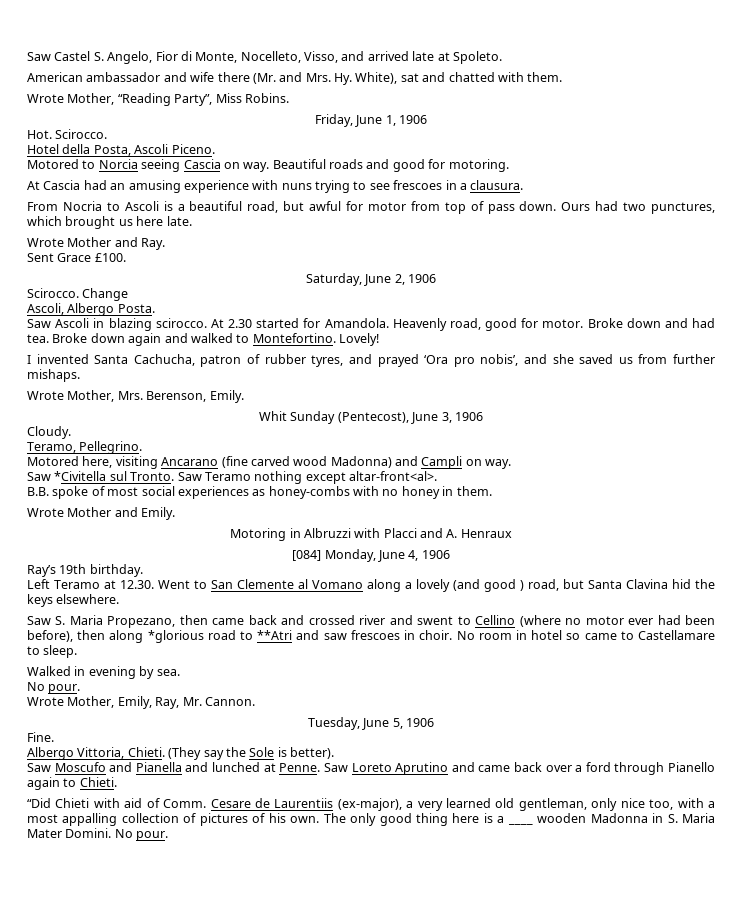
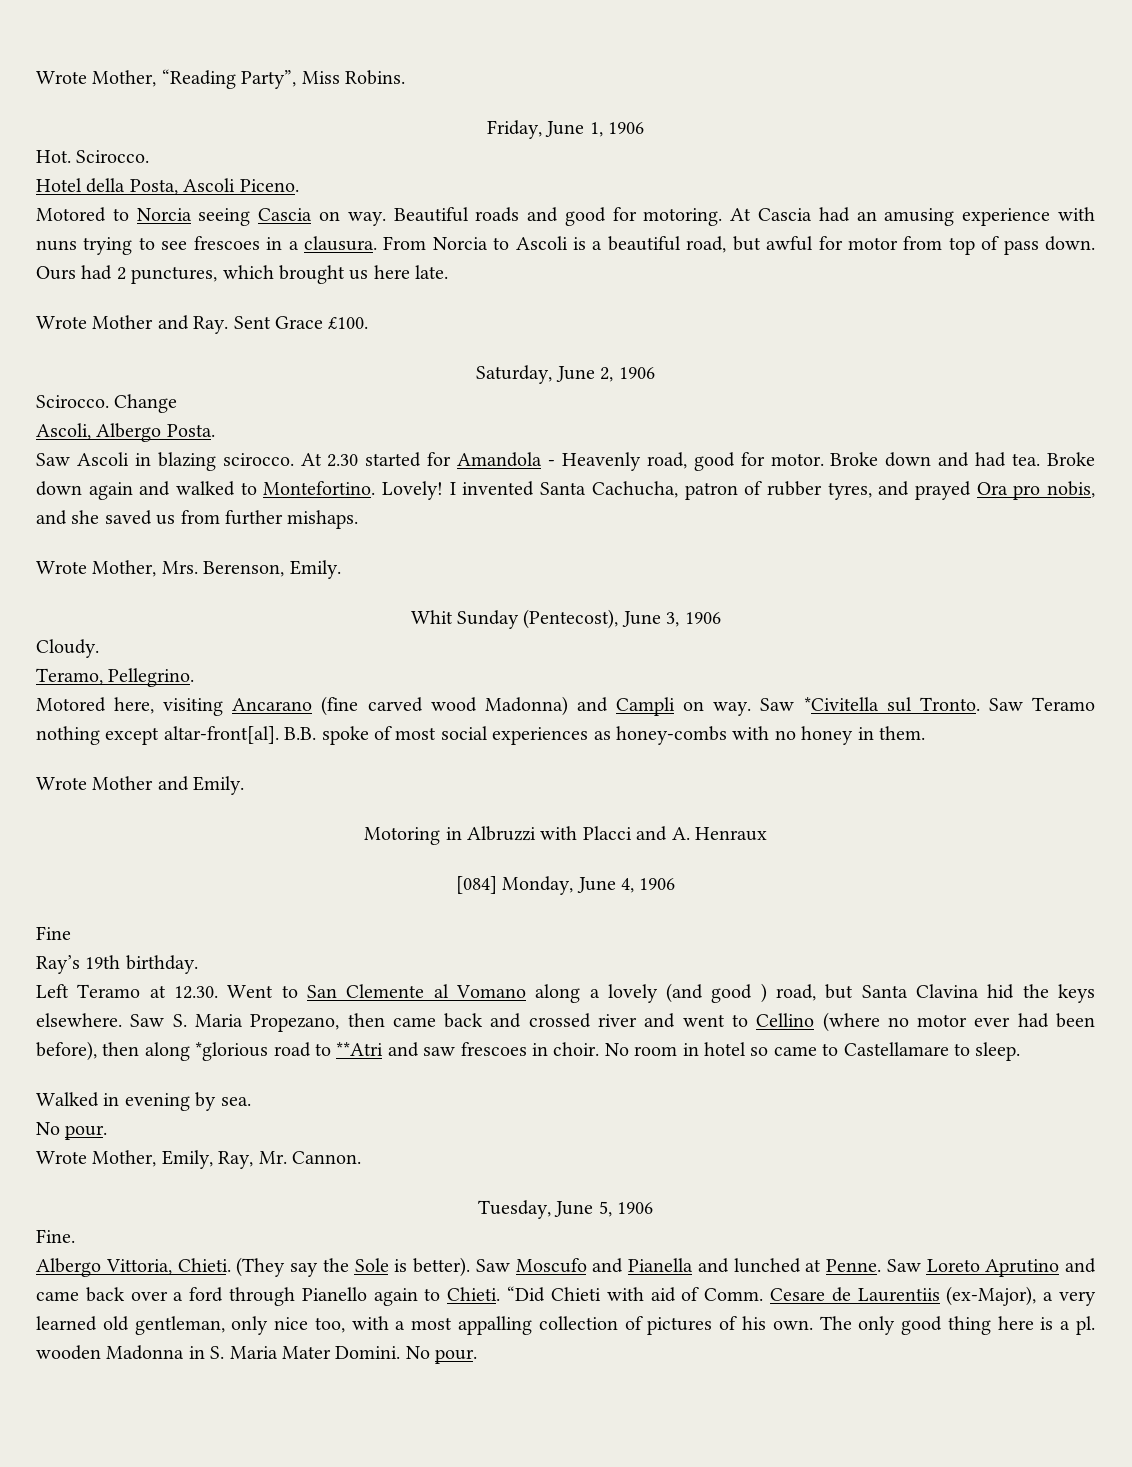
[27,51,502,64] [27,72,563,85] Saw Castel S. Angelo, Fior di Monte, Nocelleto, Visso, and arrived late at Spoleto. // American ambassador and wife there (Mr. and Mrs. Hy. White), sat and chatted with them. // -> (36, 77) none
(509, 165) // -> (723, 217) none
[27,201,102,211] // From Nocria -> [383,236,488,250] From Norcia
[623,202,647,211] two -> [116,267,126,280] 2
(166, 244) // -> (229, 325) none
[324,318,389,328] Amandola. -> [457,452,556,467] Amandola -
(379, 339) // -> (444, 490) none
[424,354,519,367] ‘Ora pro nobis’, -> [976,481,1096,500] Ora pro nobis,
(512, 464) // -> (752, 709) none
[349,471,437,481] altar-front<al>. // -> [163,726,279,744] altar-front[al].
(450, 554) none -> [36,926,71,940] // Fine
(120, 599) // -> (122, 1020) none
[417,616,454,625] swent -> [682,1014,725,1027] went
(334, 753) // -> (470, 1267) none
(117, 782) // -> (501, 1294) none
[337,798,402,811] (ex-major), -> [946,1286,1037,1306] (ex-Major),
[507,823,533,825] ____ -> [1075,1316,1095,1335] pl.

